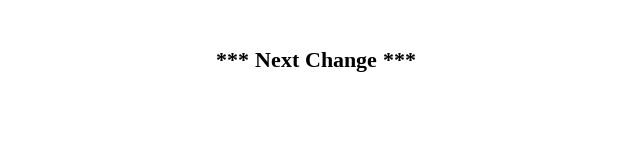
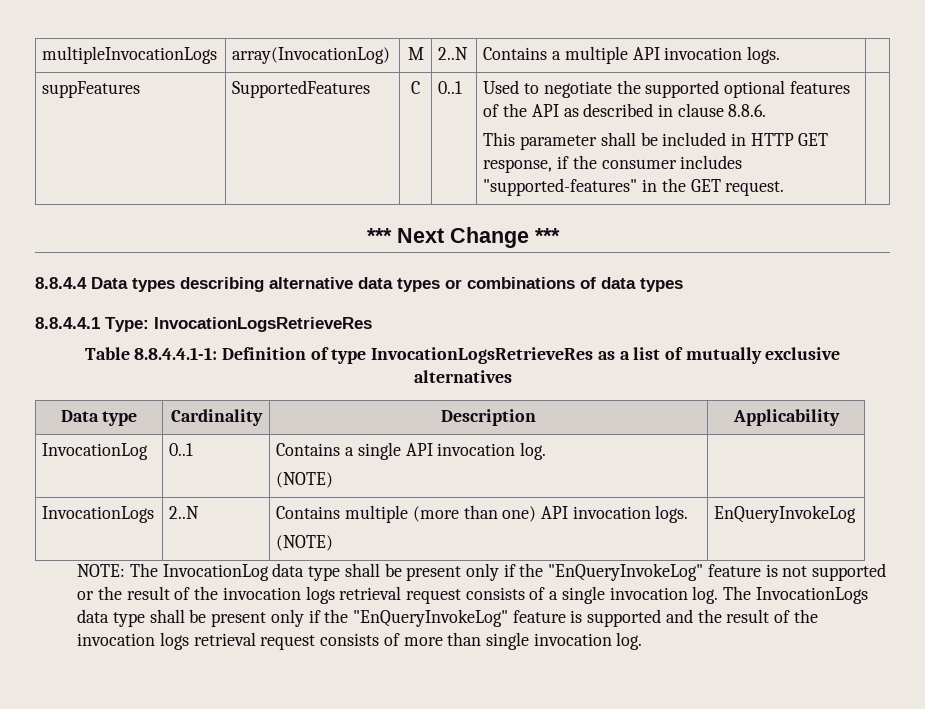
[216,52,416,72] *** Next Change *** -> [42,46,218,64] [232,47,391,64] [407,47,424,60] [438,47,469,60] [483,46,781,64] [42,81,141,98] [232,80,371,98] [411,81,420,94] [438,81,463,94] [483,80,850,98] [483,103,767,117] [483,132,829,150] [483,155,743,173] [483,178,785,196] [366,227,560,248] [35,277,683,292] [35,317,372,332] [84,347,841,364] [413,370,512,383] [60,410,138,426] [170,409,263,426] [441,409,536,426] [732,409,840,426] [42,443,149,460] [169,443,194,456] [276,442,547,460] [276,472,334,488] [42,506,155,523] [169,506,200,519] [276,505,689,523] [276,535,334,551] [714,505,857,523] [77,563,887,581] [77,586,868,604] [77,609,818,627] [77,632,643,650] multipleInvocationLogs | array(InvocationLog) | M | 2..N | Contains a multiple API invocation logs. | // suppFeatures | SupportedFeatures | C | 0..1 | Used to negotiate the supported optional features of the API as described in clause 8.8.6. // This parameter shall be included in HTTP GET response, if the consumer includes "supported-features" in the GET request. | // *** Next Change *** // 8.8.4.4 Data types describing alternative data types or combinations of data types // 8.8.4.4.1 Type: InvocationLogsRetrieveRes // Table 8.8.4.4.1-1: Definition of type InvocationLogsRetrieveRes as a list of mutually exclusive alternatives // Data type | Cardinality | Description | Applicability // InvocationLog | 0..1 | Contains a single API invocation log. // (NOTE) | // InvocationLogs | 2..N | Contains multiple (more than one) API invocation logs. // (NOTE) | EnQueryInvokeLog // NOTE: The InvocationLog data type shall be present only if the "EnQueryInvokeLog" feature is not supported or the result of the invocation logs retrieval request consists of a single invocation log. The InvocationLogs data type shall be present only if the "EnQueryInvokeLog" feature is supported and the result of the invocation logs retrieval request consists of more than single invocation log.

